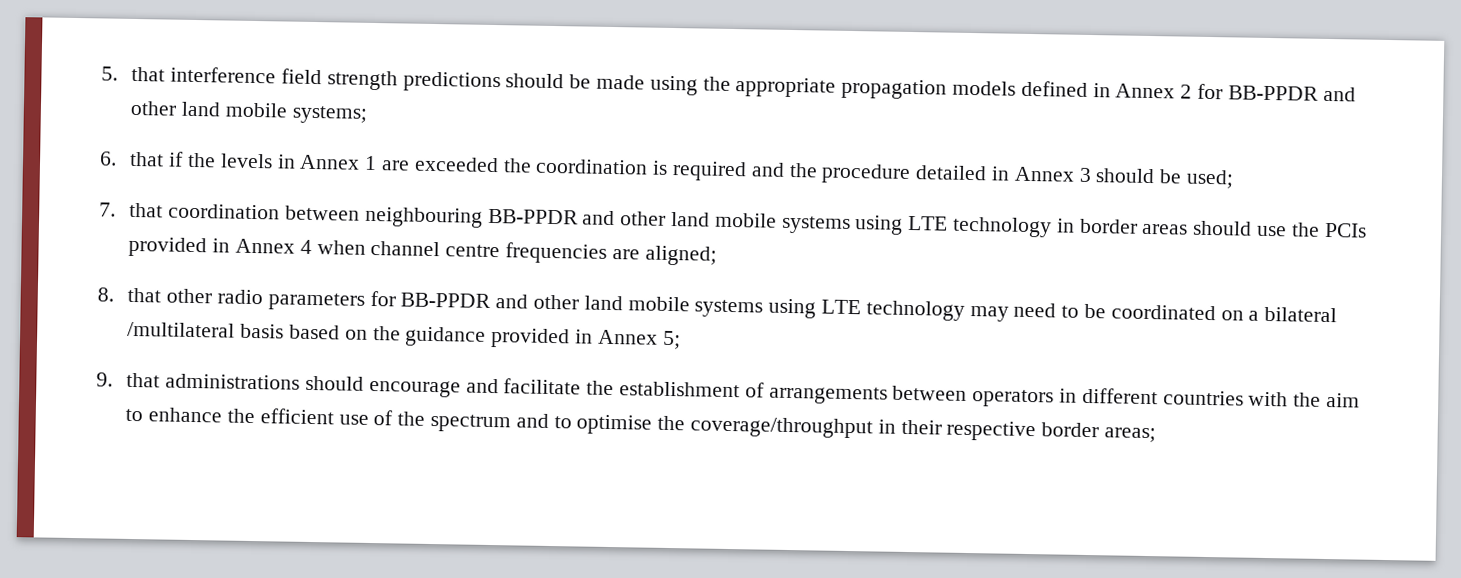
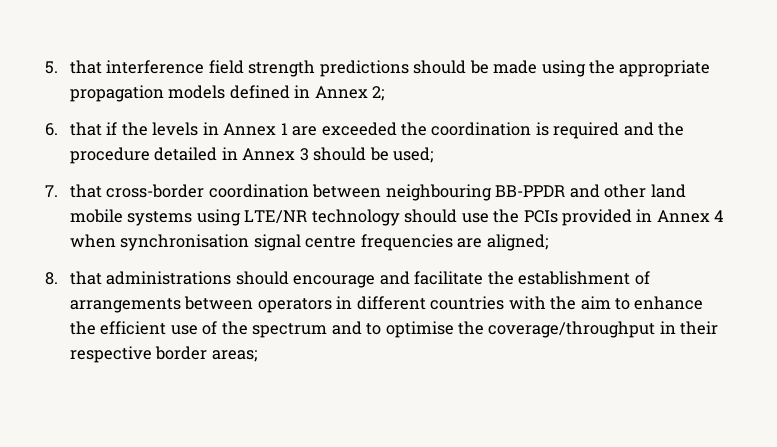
[1180,83,1356,102] [130,100,368,124] 2 for BB-PPDR and other land mobile systems; -> [372,86,385,101] 2;
(164, 210) none -> [106,184,205,198] cross-border
[908,215,1189,238] LTE technology in border areas -> [244,209,400,226] LTE/NR technology
[370,240,441,257] channel -> [120,234,301,251] synchronisation signal
[166,288,1338,323] [127,321,681,350] [96,372,161,388] other radio parameters for BB-PPDR and other land mobile systems using LTE technology may need to be coordinated on a bilateral /multilateral basis based on the guidance provided in Annex 5; // 9. that -> (102, 278) none

